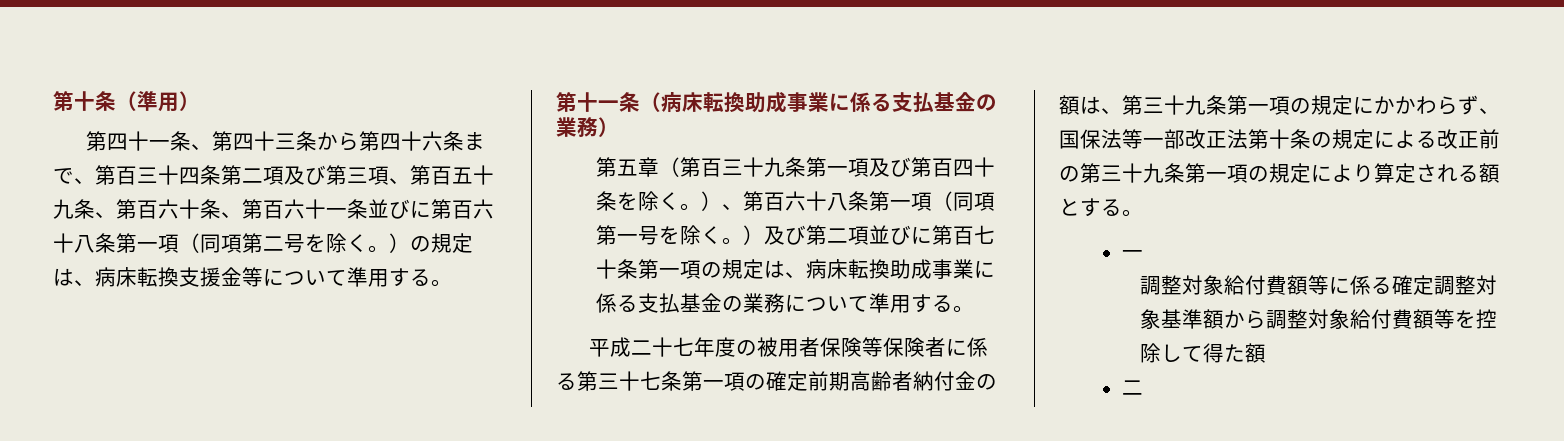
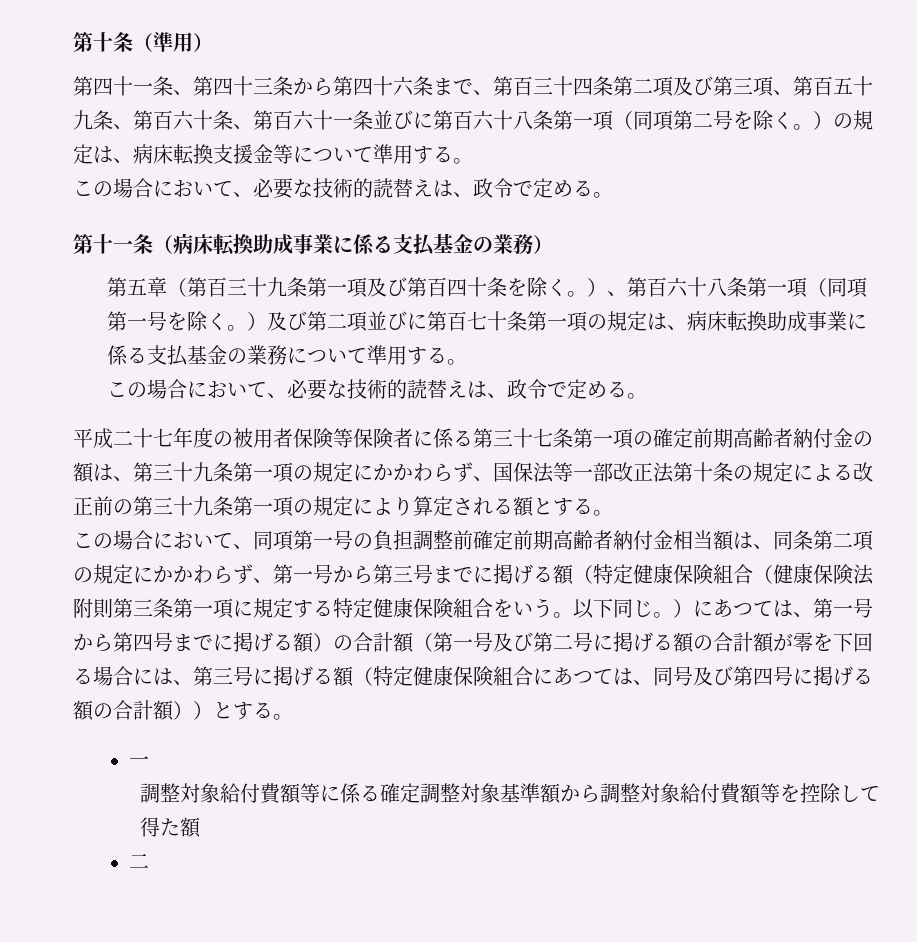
(452, 283) none -> [73,178,613,199] // この場合において、必要な技術的読替えは、政令で定める。
(975, 309) none -> [106,379,647,400] // この場合において、必要な技術的読替えは、政令で定める。
(1143, 213) none -> [73,530,873,551] [73,564,874,585] [73,598,873,619] [73,632,873,653] [73,666,873,687] [73,700,293,721] // この場合において、同項第一号の負担調整前確定前期高齢者納付金相当額は、同条第二項の規定にかかわらず、第一号から第三号までに掲げる額（特定健康保険組合（健康保険法附則第三条第一項に規定する特定健康保険組合をいう。以下同じ。）にあつては、第一号から第四号までに掲げる額）の合計額（第一号及び第二号に掲げる額の合計額が零を下回る場合には、第三号に掲げる額（特定健康保険組合にあつては、同号及び第四号に掲げる額の合計額））とする。

